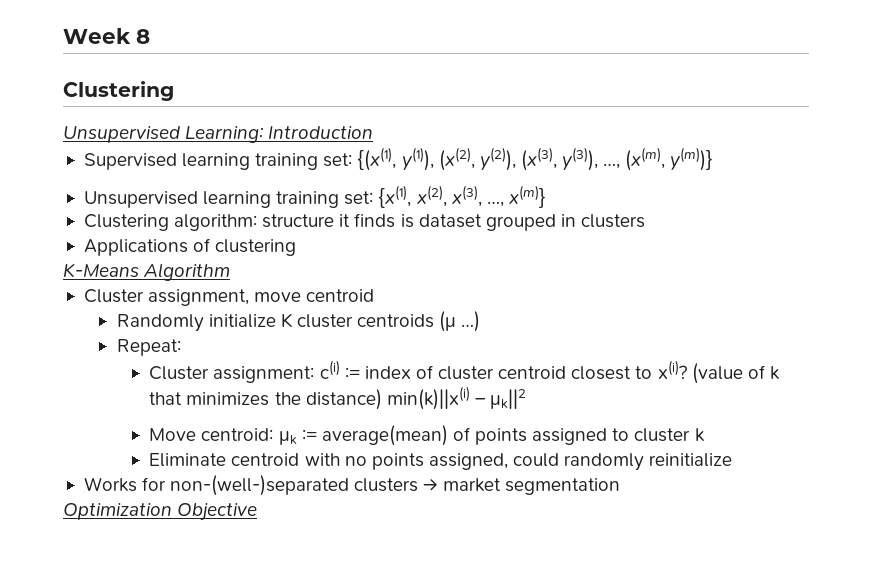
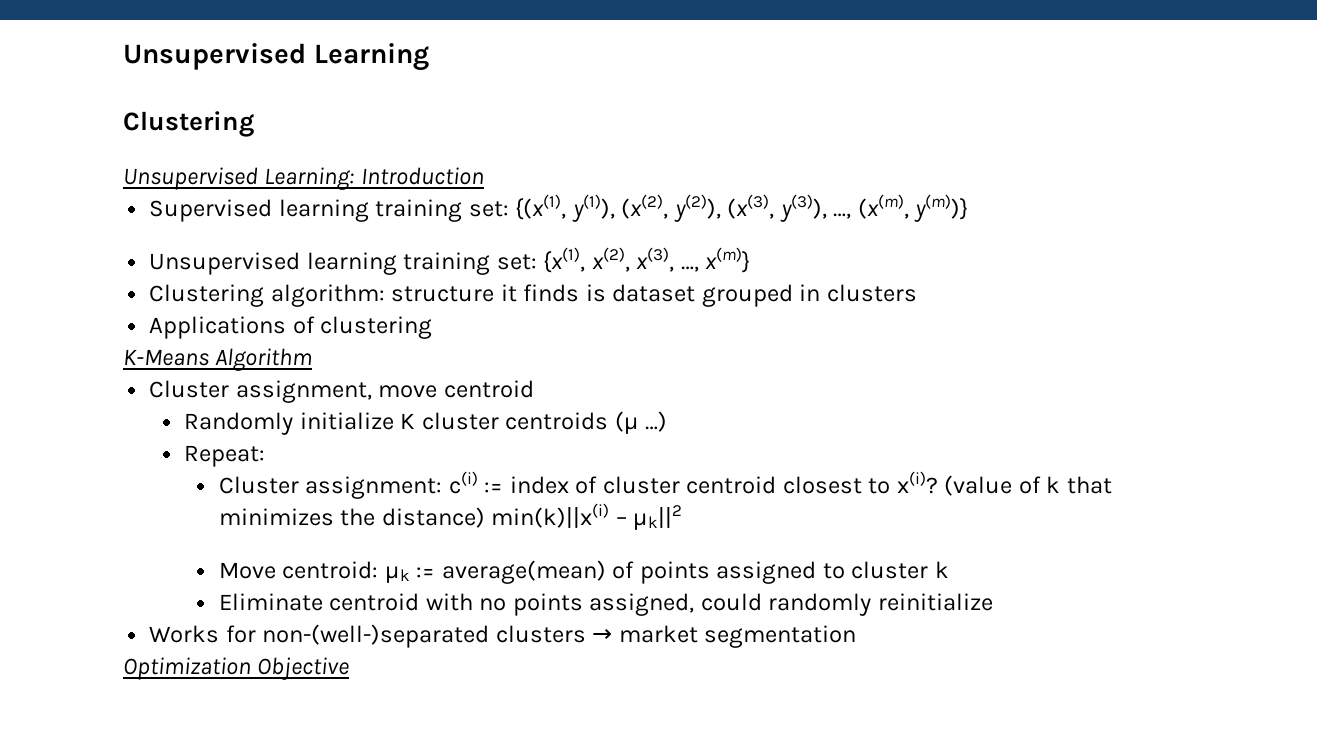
[63,28,150,44] Week 8 -> [123,43,429,71] Unsupervised Learning

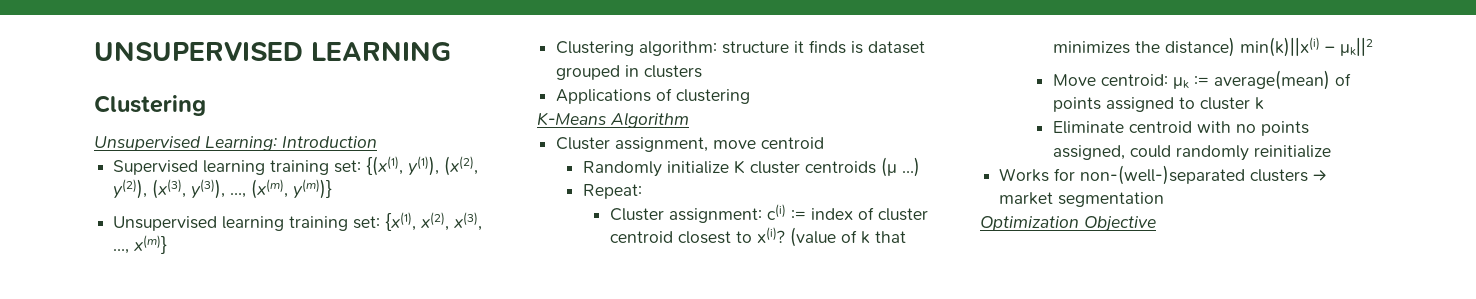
[123,43,429,71] Unsupervised Learning -> [94,41,451,61] UNSUPERVISED LEARNING

